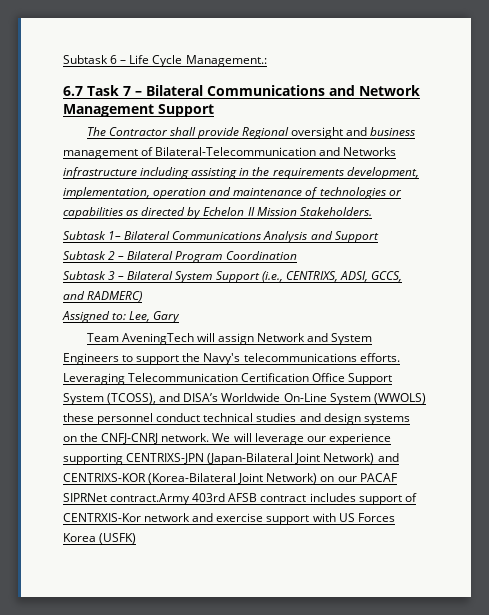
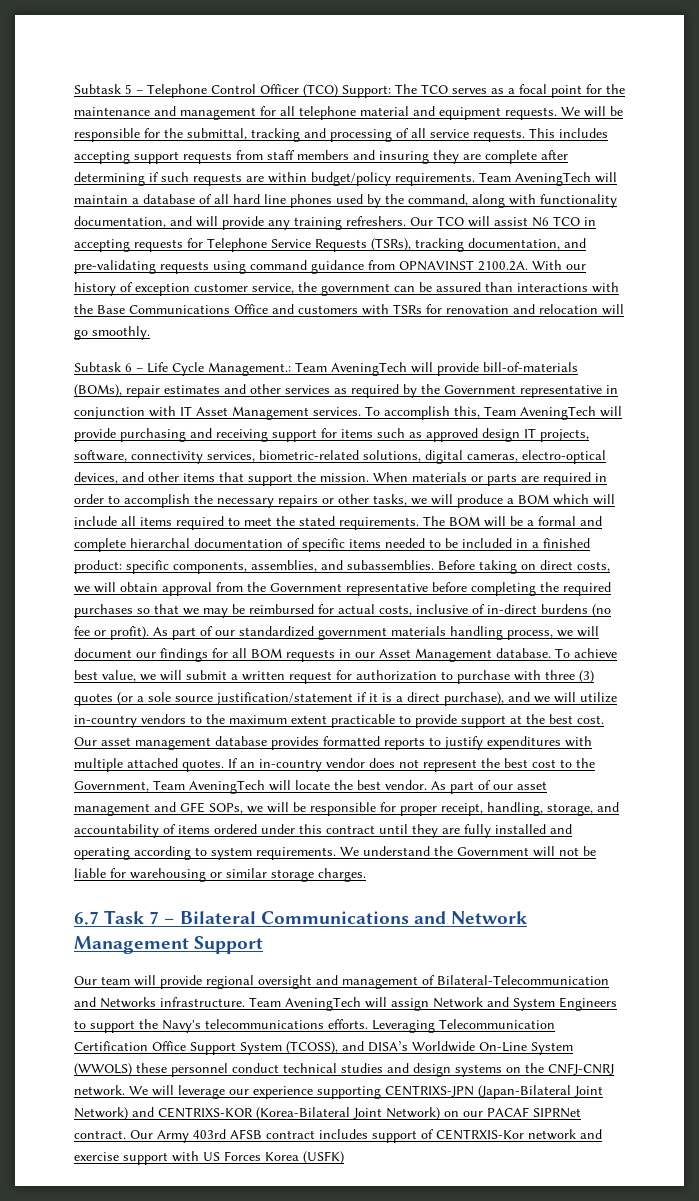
[63,55,108,64] Subtask -> [74,84,625,98] [74,106,623,120] [74,128,608,142] [74,150,568,164] [74,172,617,186] [74,194,617,208] [74,216,596,230] [74,238,586,252] [74,260,586,274] [74,282,619,296] [74,304,624,315] [74,326,150,340] [74,362,121,372] Subtask 5 – Telephone Control Officer (TCO) Support: The TCO serves as a focal point for the maintenance and management for all telephone material and equipment requests. We will be responsible for the submittal, tracking and processing of all service requests. This includes accepting support requests from staff members and insuring they are complete after determining if such requests are within budget/policy requirements. Team AveningTech will maintain a database of all hard line phones used by the command, along with functionality documentation, and will provide any training refreshers. Our TCO will assist N6 TCO in accepting requests for Telephone Service Requests (TSRs), tracking documentation, and pre-validating requests using command guidance from OPNAVINST 2100.2A. With our history of exception customer service, the government can be assured than interactions with the Base Communications Office and customers with TSRs for renovation and relocation will go smoothly. // Subtask
(267, 61) none -> [295,362,578,376] [74,384,618,398] [74,406,622,420] [74,428,589,442] [74,450,606,464] [74,472,607,486] [74,494,615,508] [74,516,602,530] [74,538,590,552] [74,560,610,574] [74,582,611,596] [74,604,611,618] [74,626,599,640] [74,648,617,662] [74,670,594,684] [74,692,617,706] [74,714,604,728] [74,736,592,750] [74,758,595,772] [74,780,547,794] [74,802,619,816] [74,824,572,838] [74,846,596,860] [74,868,366,882] Team AveningTech will provide bill-of-materials (BOMs), repair estimates and other services as required by the Government representative in conjunction with IT Asset Management services. To accomplish this, Team AveningTech will provide purchasing and receiving support for items such as approved design IT projects, software, connectivity services, biometric-related solutions, digital cameras, electro-optical devices, and other items that support the mission. When materials or parts are required in order to accomplish the necessary repairs or other tasks, we will produce a BOM which will include all items required to meet the stated requirements. The BOM will be a formal and complete hierarchal documentation of specific items needed to be included in a finished product: specific components, assemblies, and subassemblies. Before taking on direct costs, we will obtain approval from the Government representative before completing the required purchases so that we may be reimbursed for actual costs, inclusive of in-direct burdens (no fee or profit). As part of our standardized government materials handling process, we will document our findings for all BOM requests in our Asset Management database. To achieve best value, we will submit a written request for authorization to purchase with three (3) quotes (or a sole source justification/statement if it is a direct purchase), and we will utilize in-country vendors to the maximum extent practicable to provide support at the best cost. Our asset management database provides formatted reports to justify expenditures with multiple attached quotes. If an in-country vendor does not represent the best cost to the Government, Team AveningTech will locate the best vendor. As part of our asset management and GFE SOPs, we will be responsible for proper receipt, handling, storage, and accountability of items ordered under this contract until they are fully installed and operating according to system requirements. We understand the Government will not be liable for warehousing or similar storage charges.
[86,127,290,139] The Contractor shall provide Regional -> [74,975,254,989] Our team will provide regional
[370,127,416,136] business -> (338, 980) none
[63,167,419,179] [63,187,402,199] [63,207,372,219] [63,231,379,243] [63,251,297,263] [63,271,402,283] [63,291,143,302] [62,311,181,323] infrastructure including assisting in the requirements development, implementation, operation and maintenance of technologies or capabilities as directed by Echelon II Mission Stakeholders. // Subtask 1– Bilateral Communications Analysis and Support // Subtask 2 – Bilateral Program Coordination // Subtask 3 – Bilateral System Support (i.e., CENTRIXS, ADSI, GCCS, and RADMERC) // Assigned to: Lee, Gary // -> [160,997,245,1007] infrastructure.
[110,493,191,505] contract.Army -> [74,1130,189,1143] contract. Our Army

